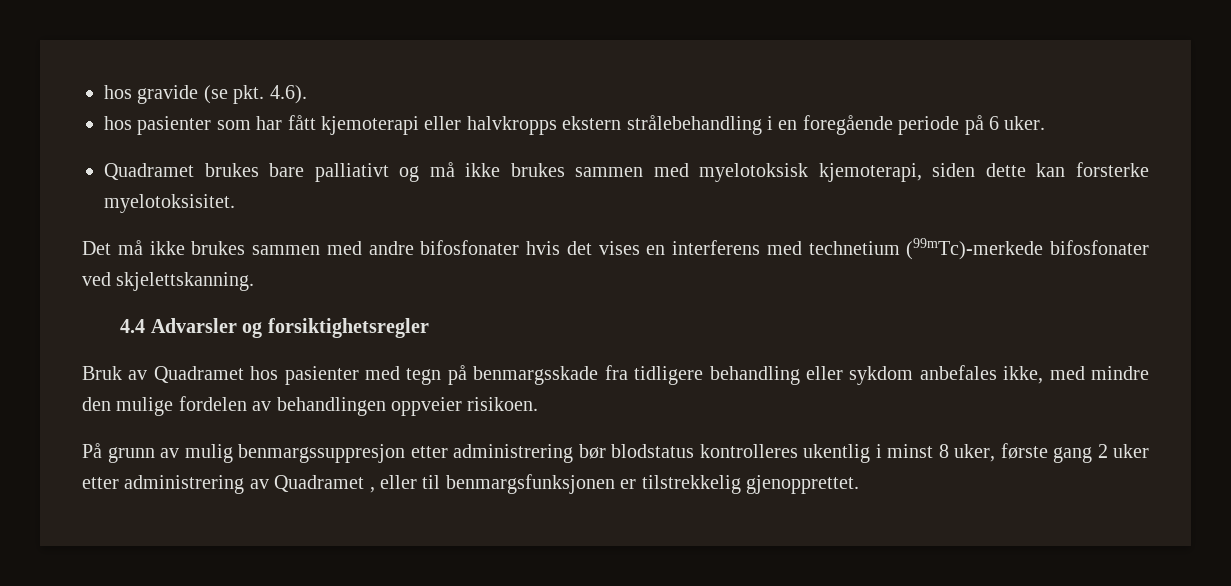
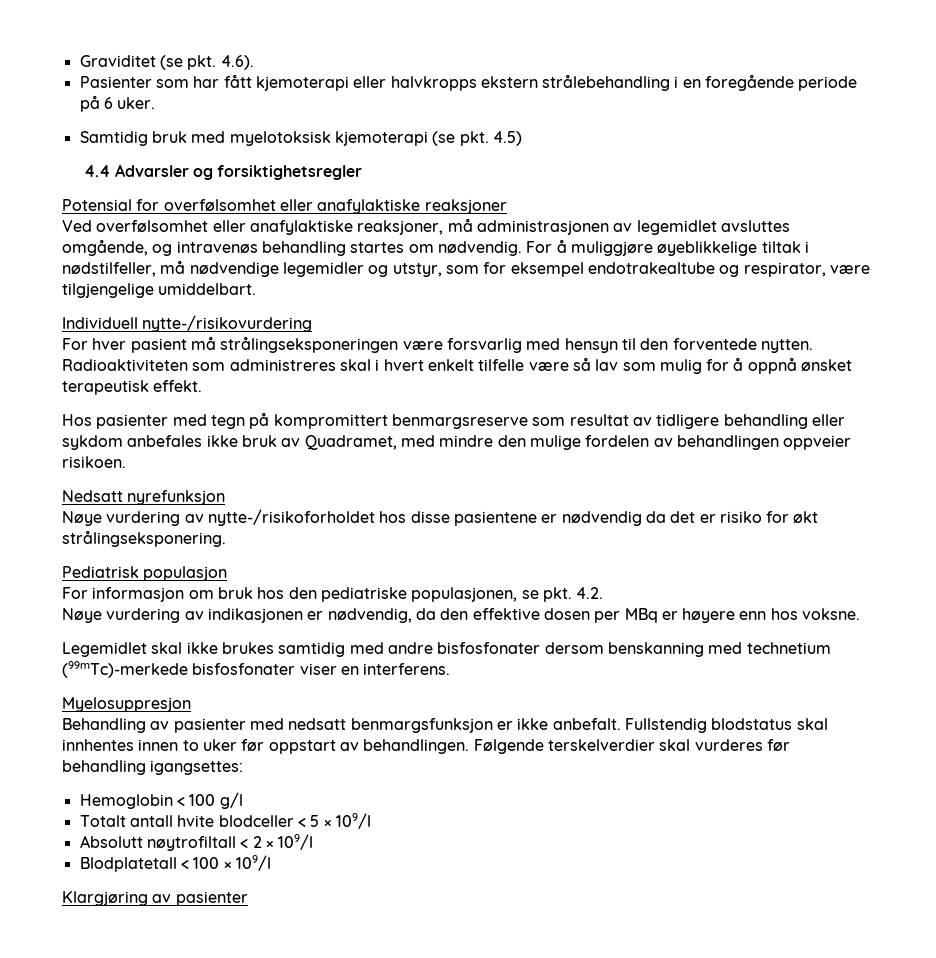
[104,85,199,104] hos gravide -> [79,55,156,67] Graviditet
[104,116,212,135] hos pasienter -> [79,76,152,88] Pasienter
[104,162,1149,182] [104,194,235,213] [82,238,1149,260] [82,272,255,291] [120,318,429,338] [82,365,628,385] Quadramet brukes bare palliativt og må ikke brukes sammen med myelotoksisk kjemoterapi, siden dette kan forsterke myelotoksisitet. // Det må ikke brukes sammen med andre bifosfonater hvis det vises en interferens med technetium (99mTc)-merkede bifosfonater ved skjelettskanning. // 4.4 Advarsler og forsiktighetsregler // Bruk av Quadramet hos pasienter med tegn på benmargsskade fra -> [79,131,522,146] [84,164,363,180] [62,199,507,214] [62,218,790,235] [62,239,809,256] [62,260,870,277] [62,283,257,298] [62,315,313,332] [62,336,813,353] [62,357,853,374] [62,380,203,395] [62,412,652,429] Samtidig bruk med myelotoksisk kjemoterapi (se pkt. 4.5) // 4.4 Advarsler og forsiktighetsregler // Potensial for overfølsomhet eller anafylaktiske reaksjoner // Ved overfølsomhet eller anafylaktiske reaksjoner, må administrasjonen av legemidlet avsluttes omgående, og intravenøs behandling startes om nødvendig. For å muliggjøre øyeblikkelige tiltak i nødstilfeller, må nødvendige legemidler og utstyr, som for eksempel endotrakealtube og respirator, være tilgjengelige umiddelbart. // Individuell nytte-/risikovurdering // For hver pasient må strålingseksponeringen være forsvarlig med hensyn til den forventede nytten. Radioaktiviteten som administreres skal i hvert enkelt tilfelle være så lav som mulig for å oppnå ønsket terapeutisk effekt. // Hos pasienter med tegn på kompromittert benmargsreserve som resultat av
[1003,366,1044,384] ikke, -> [206,435,397,450] ikke bruk av Quadramet,
[82,443,1149,463] [82,474,859,494] På grunn av mulig benmargssuppresjon etter administrering bør blodstatus kontrolleres ukentlig i minst 8 uker, første gang 2 uker etter administrering av Quadramet , eller til benmargsfunksjonen er tilstrekkelig gjenopprettet. -> [62,490,226,505] [62,509,819,526] [62,530,226,547] [62,566,228,581] [62,587,604,602] [62,608,861,623] [62,642,831,657] [62,661,451,678] [62,697,191,712] [62,718,828,733] [62,739,790,754] [62,760,244,775] [79,792,243,809] [79,813,371,829] [79,834,314,851] [79,855,271,872] [62,891,248,906] Nedsatt nyrefunksjon // Nøye vurdering av nytte-/risikoforholdet hos disse pasientene er nødvendig da det er risiko for økt strålingseksponering. // Pediatrisk populasjon // For informasjon om bruk hos den pediatriske populasjonen, se pkt. 4.2. // Nøye vurdering av indikasjonen er nødvendig, da den effektive dosen per MBq er høyere enn hos voksne. // Legemidlet skal ikke brukes samtidig med andre bisfosfonater dersom benskanning med technetium (99mTc)-merkede bisfosfonater viser en interferens. // Myelosuppresjon // Behandling av pasienter med nedsatt benmargsfunksjon er ikke anbefalt. Fullstendig blodstatus skal innhentes innen to uker før oppstart av behandlingen. Følgende terskelverdier skal vurderes før behandling igangsettes: // Hemoglobin < 100 g/l // Totalt antall hvite blodceller < 5 × 109/l // Absolutt nøytrofiltall < 2 × 109/l // Blodplatetall < 100 × 109/l // Klargjøring av pasienter

